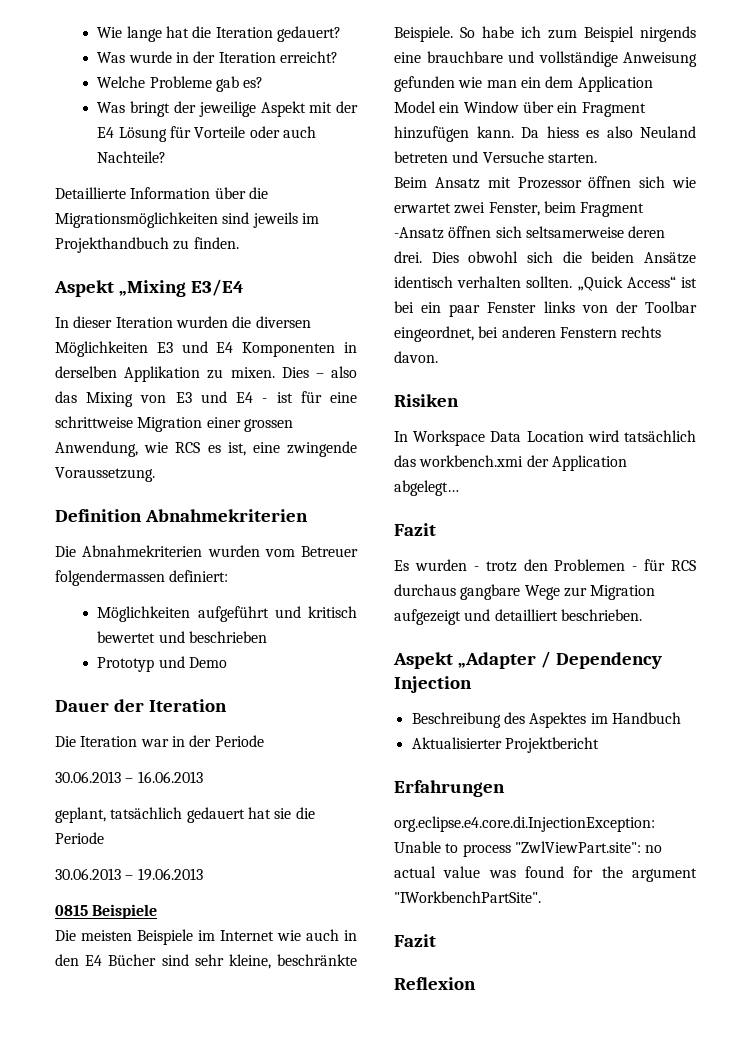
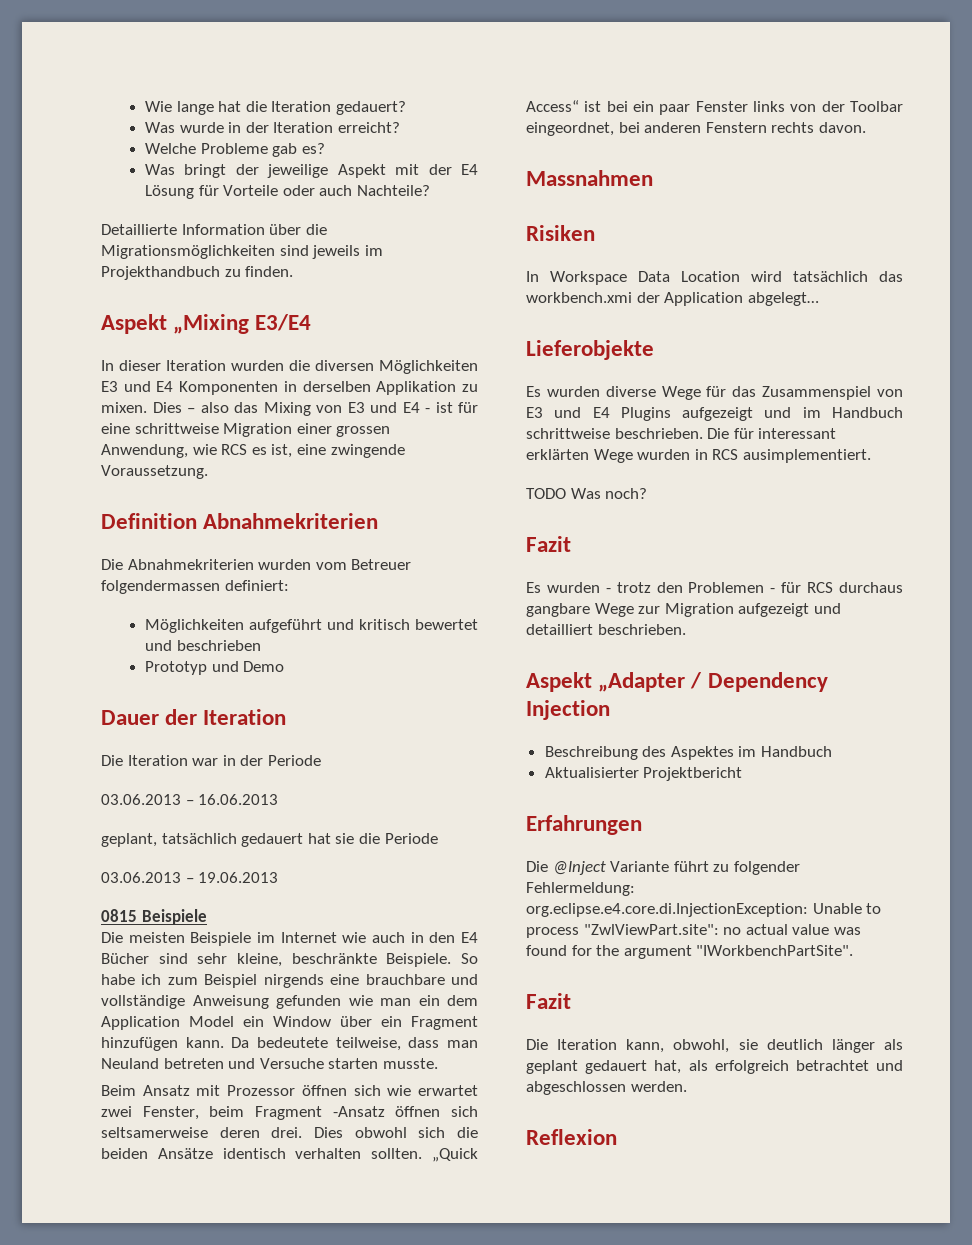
[55,771,121,783] 30.06.2013 -> [101,794,181,805] 03.06.2013
[55,868,121,880] 30.06.2013 -> [101,872,181,883] 03.06.2013
[546,126,633,138] hiess es also -> [257,1037,478,1051] bedeutete teilweise, dass man
[547,153,597,163] starten. -> [328,1058,438,1069] starten musste.
(438, 357) none -> [526,170,653,186] // Massnahmen
(459, 488) none -> [526,340,654,360] [526,386,903,400] [526,407,903,421] [526,428,837,439] [526,449,871,463] [526,488,648,499] // Lieferobjekte // Es wurden diverse Wege für das Zusammenspiel von E3 und E4 Plugins aufgezeigt und im Handbuch schrittweise beschrieben. Die für interessant erklärten Wege wurden in RCS ausimplementiert. // TODO Was noch?
(505, 788) none -> [526,861,800,875] [526,882,635,896] Die @Inject Variante führt zu folgender Fehlermeldung:
(436, 940) none -> [526,1039,903,1053] [526,1060,903,1074] [526,1081,687,1095] // Die Iteration kann, obwohl, sie deutlich länger als geplant gedauert hat, als erfolgreich betrachtet und abgeschlossen werden.

